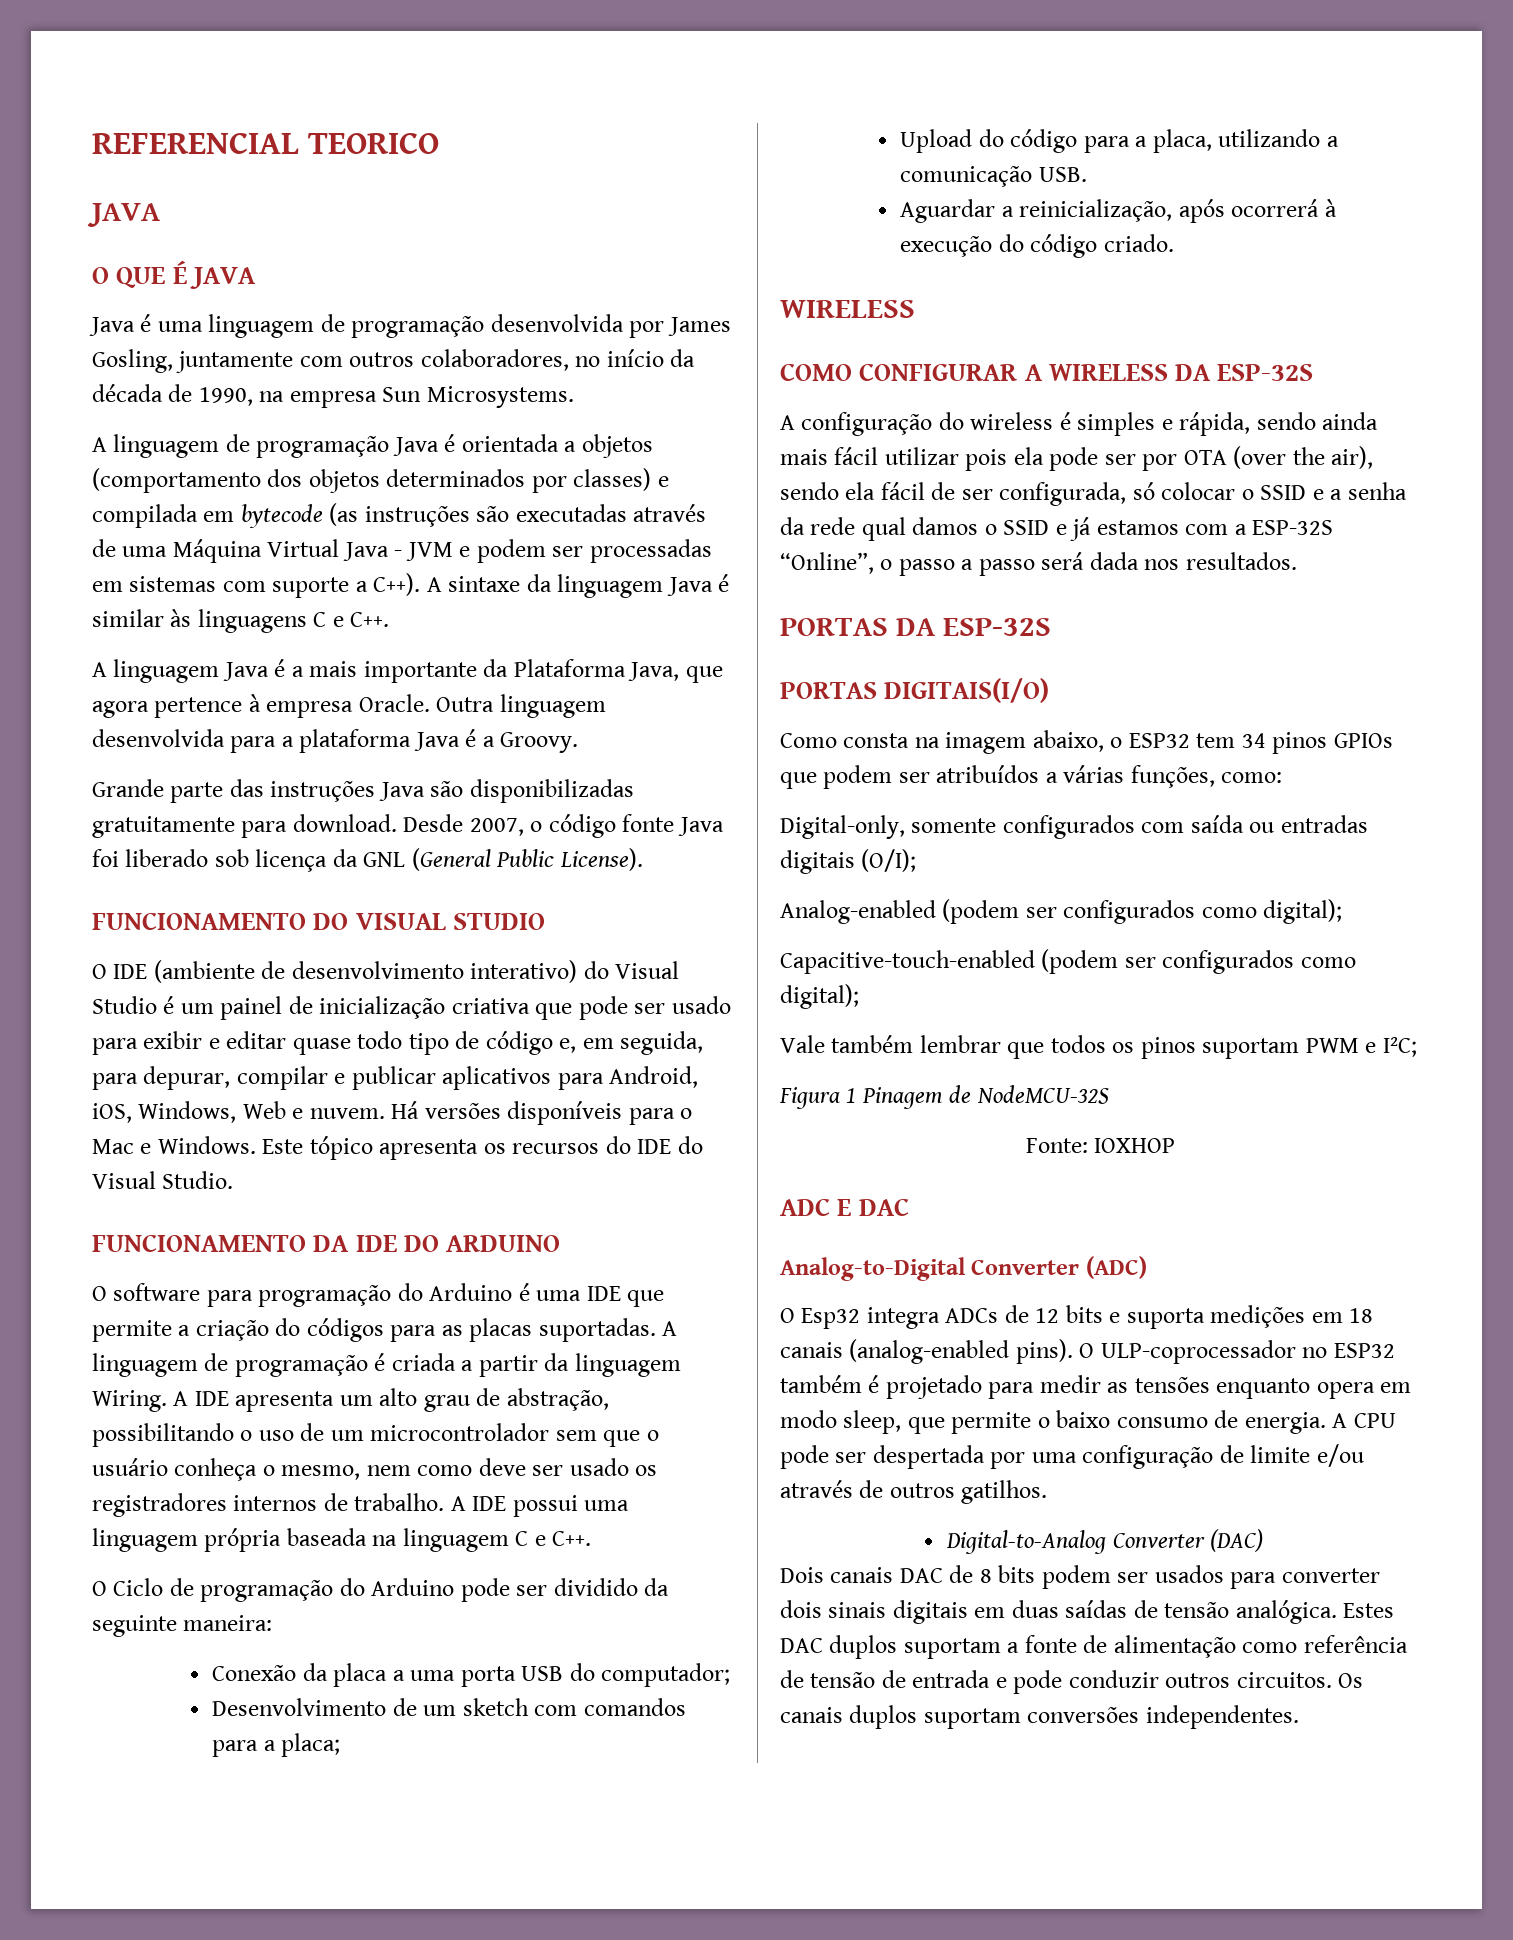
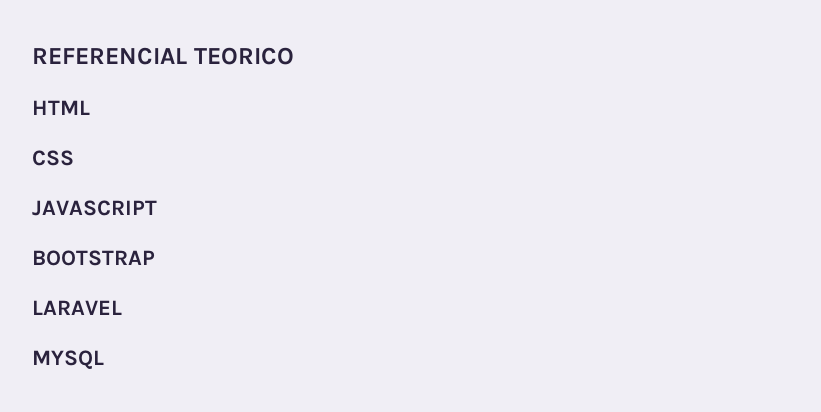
[87,203,160,227] [92,260,255,289] [89,314,731,338] [92,349,696,373] [92,384,574,408] [92,434,653,458] [92,468,669,493] [92,503,707,528] [92,539,712,563] [92,573,730,598] [92,609,390,633] [92,659,723,683] [92,694,606,718] [92,729,579,753] [92,779,634,803] [92,814,724,838] [92,848,643,872] [92,912,545,930] [92,960,680,983] [92,996,731,1020] [92,1031,704,1055] [92,1066,699,1090] [92,1101,693,1125] [92,1136,703,1160] [92,1171,234,1189] [92,1234,561,1252] [92,1283,665,1307] [92,1318,678,1342] [92,1353,681,1377] [92,1388,609,1412] [92,1423,659,1447] [92,1458,658,1481] [92,1493,630,1517] [92,1528,592,1552] [92,1578,670,1602] [92,1615,273,1637] [212,1663,731,1687] [212,1698,686,1716] [212,1733,341,1757] [900,129,1339,153] [900,166,1087,187] [900,199,1337,223] [900,234,1174,258] [780,300,915,318] [780,363,1314,381] [780,412,1379,436] [780,446,1374,471] [780,482,1407,506] [780,517,1334,541] [780,552,1297,576] [780,618,1052,636] [780,678,1050,703] [780,730,1393,754] [780,765,1283,789] [780,815,1368,839] [780,849,917,874] [780,899,1343,924] [780,949,1356,974] [780,984,859,1009] [780,1035,1417,1059] [779,1085,1109,1109] [1025,1138,1176,1153] [780,1198,909,1216] [780,1256,1147,1281] [780,1305,1374,1329] [780,1339,1395,1364] [780,1375,1412,1399] [780,1410,1396,1434] [780,1444,1364,1469] [780,1480,1048,1504] [946,1529,1264,1554] [780,1565,1380,1589] [780,1600,1395,1624] [780,1635,1408,1659] [780,1670,1364,1694] [780,1705,1299,1729] JAVA // O QUE É JAVA // Java é uma linguagem de programação desenvolvida por James Gosling, juntamente com outros colaboradores, no início da década de 1990, na empresa Sun Microsystems. // A linguagem de programação Java é orientada a objetos (comportamento dos objetos determinados por classes) e compilada em bytecode (as instruções são executadas através de uma Máquina Virtual Java - JVM e podem ser processadas em sistemas com suporte a C++). A sintaxe da linguagem Java é similar às linguagens C e C++. // A linguagem Java é a mais importante da Plataforma Java, que agora pertence à empresa Oracle. Outra linguagem desenvolvida para a plataforma Java é a Groovy. // Grande parte das instruções Java são disponibilizadas gratuitamente para download. Desde 2007, o código fonte Java foi liberado sob licença da GNL (General Public License). // FUNCIONAMENTO DO VISUAL STUDIO // O IDE (ambiente de desenvolvimento interativo) do Visual Studio é um painel de inicialização criativa que pode ser usado para exibir e editar quase todo tipo de código e, em seguida, para depurar, compilar e publicar aplicativos para Android, iOS, Windows, Web e nuvem. Há versões disponíveis para o Mac e Windows. Este tópico apresenta os recursos do IDE do Visual Studio. // FUNCIONAMENTO DA IDE DO ARDUINO // O software para programação do Arduino é uma IDE que permite a criação do códigos para as placas suportadas. A linguagem de programação é criada a partir da linguagem Wiring. A IDE apresenta um alto grau de abstração, possibilitando o uso de um microcontrolador sem que o usuário conheça o mesmo, nem como deve ser usado os registradores internos de trabalho. A IDE possui uma linguagem própria baseada na linguagem C e C++. // O Ciclo de programação do Arduino pode ser dividido da seguinte maneira: // Conexão da placa a uma porta USB do computador; // Desenvolvimento de um sketch com comandos para a placa; // Upload do código para a placa, utilizando a comunicação USB. // Aguardar a reinicialização, após ocorrerá à execução do código criado. // WIRELESS // COMO CONFIGURAR A WIRELESS DA ESP-32S // A configuração do wireless é simples e rápida, sendo ainda mais fácil utilizar pois ela pode ser por OTA (over the air), sendo ela fácil de ser configurada, só colocar o SSID e a senha da rede qual damos o SSID e já estamos com a ESP-32S “Online”, o passo a passo será dada nos resultados. // PORTAS DA ESP-32S // PORTAS DIGITAIS(I/O) // Como consta na imagem abaixo, o ESP32 tem 34 pinos GPIOs que podem ser atribuídos a várias funções, como: // Digital-only, somente configurados com saída ou entradas digitais (O/I); // Analog-enabled (podem ser configurados como digital); // Capacitive-touch-enabled (podem ser configurados como digital); // Vale também lembrar que todos os pinos suportam PWM e I²C; // Figura 1 Pinagem de NodeMCU-32S // Fonte: IOXHOP // ADC E DAC // Analog-to-Digital Converter (ADC) // O Esp32 integra ADCs de 12 bits e suporta medições em 18 canais (analog-enabled pins). O ULP-coprocessador no ESP32 também é projetado para medir as tensões enquanto opera em modo sleep, que permite o baixo consumo de energia. A CPU pode ser despertada por uma configuração de limite e/ou através de outros gatilhos. // Digital-to-Analog Converter (DAC) // Dois canais DAC de 8 bits podem ser usados para converter dois sinais digitais em duas saídas de tensão analógica. Estes DAC duplos suportam a fonte de alimentação como referência de tensão de entrada e pode conduzir outros circuitos. Os canais duplos suportam conversões independentes. -> [32,100,90,115] [32,150,74,166] [32,200,157,216] [32,250,155,266] [32,300,122,315] [32,350,104,369] HTML // CSS // JAVASCRIPT // BOOTSTRAP // LARAVEL // MYSQL

